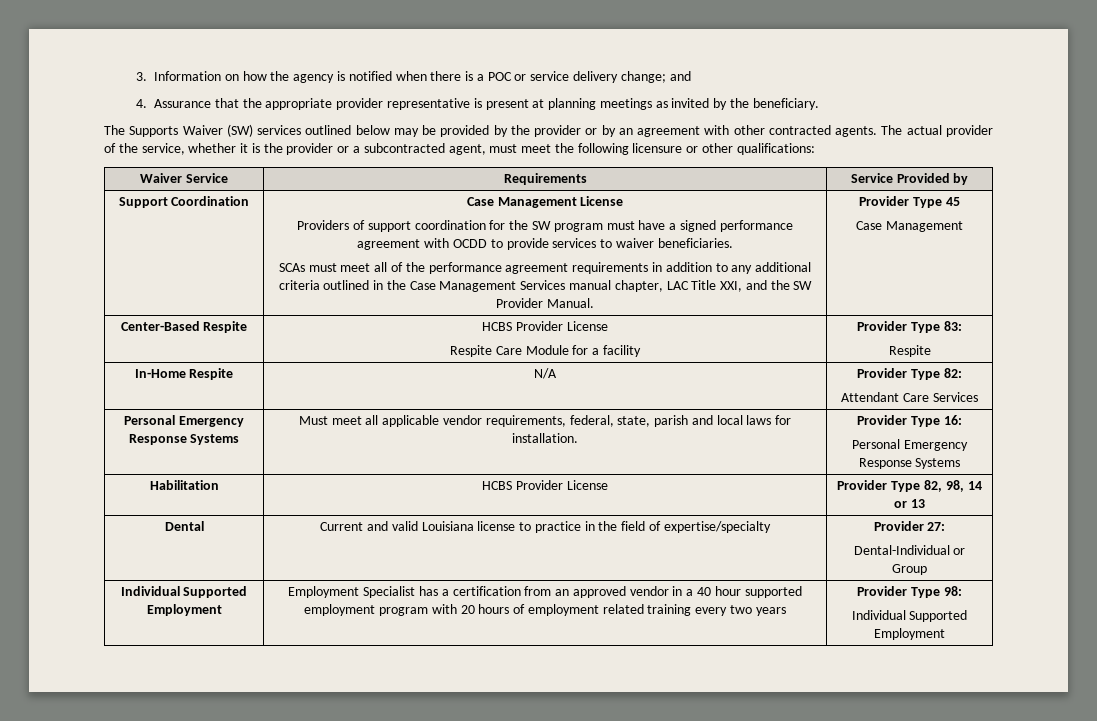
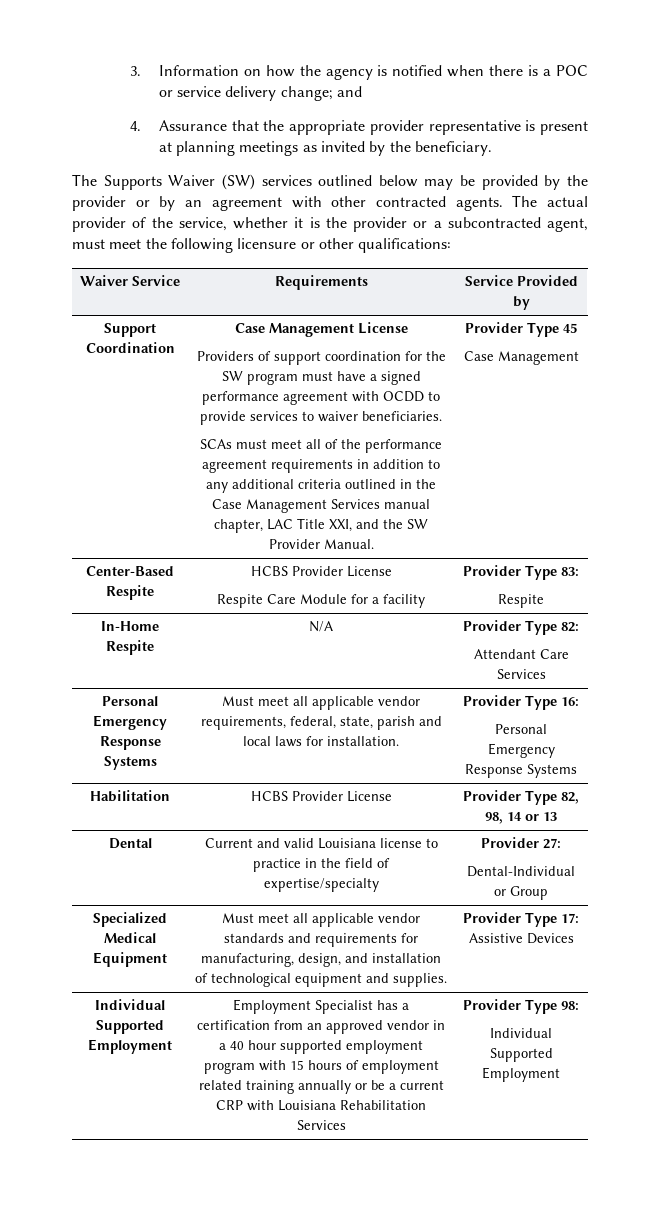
(927, 569) none -> [93,912,167,927] [104,932,156,943] [93,952,167,967] [222,913,420,927] [224,933,418,947] [201,953,441,967] [195,973,447,987] [463,912,579,927] [468,933,574,944] // Specialized Medical Equipment | Must meet all applicable vendor standards and requirements for manufacturing, design, and installation of technological equipment and supplies. | Provider Type 17: Assistive Devices
[460,605,475,614] 20 -> [289,1060,304,1070] 15
[695,605,786,616] every two years -> [297,1080,444,1094] [216,1100,426,1111] [296,1120,346,1130] annually or be a current CRP with Louisiana Rehabilitation Services

